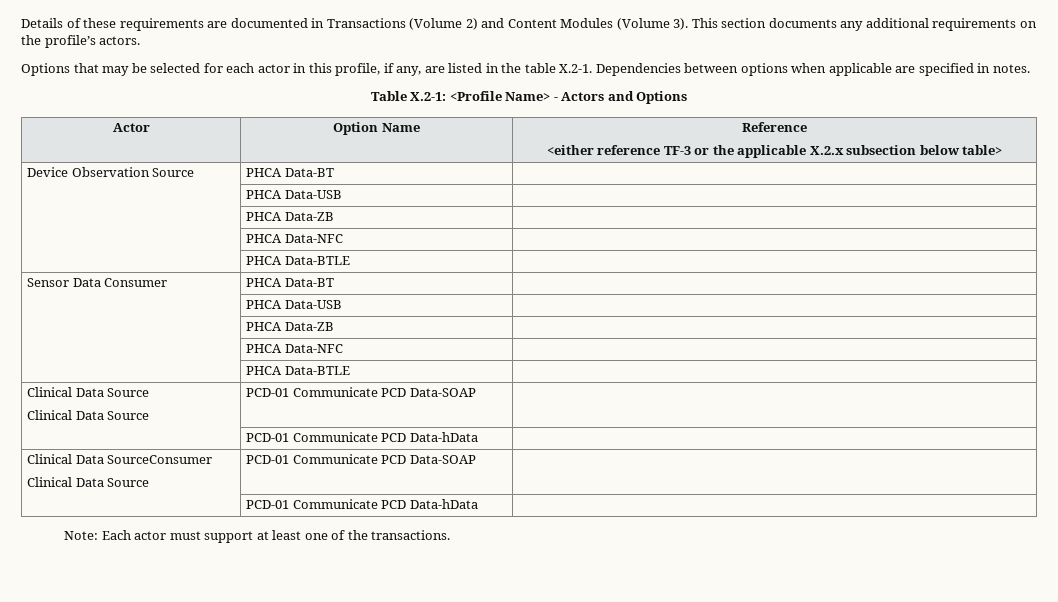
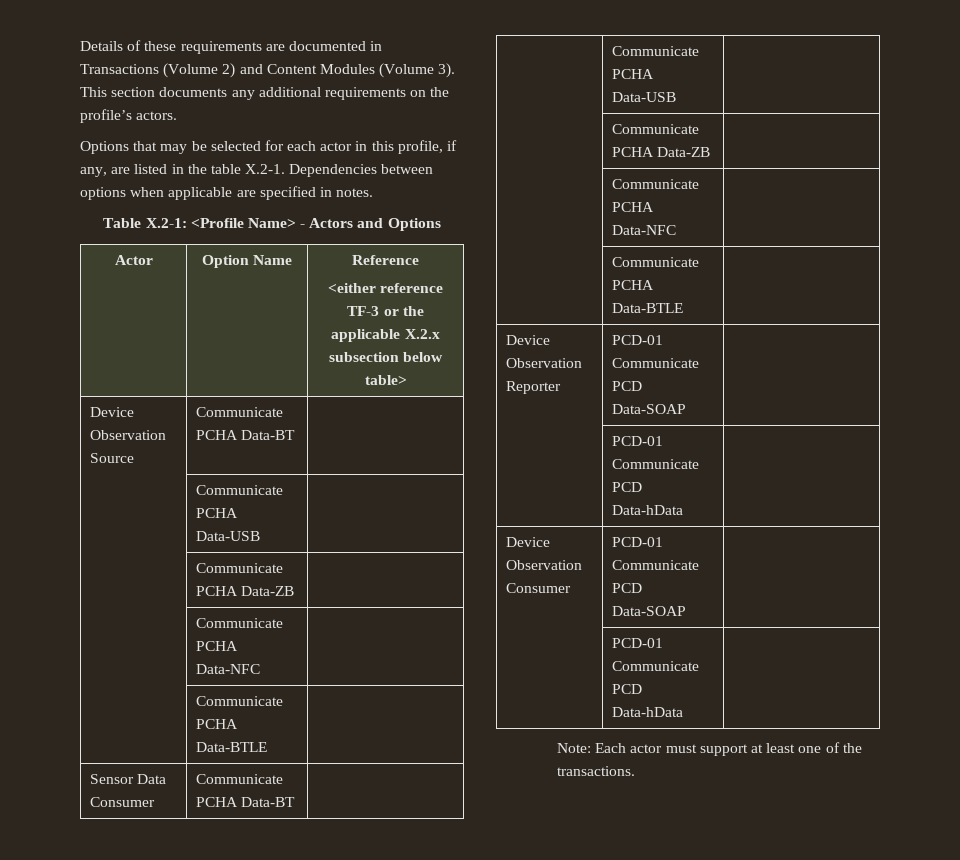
[246,168,334,177] [246,190,342,199] [246,212,334,221] [246,234,343,243] [246,256,283,265] PHCA Data-BT | // | PHCA Data-USB | // | PHCA Data-ZB | // | PHCA Data-NFC | // | PHCA -> [196,407,284,417] [196,430,296,440] [196,485,284,495] [196,508,239,518] [196,531,261,541] [196,563,284,573] [196,586,295,596] [196,618,284,628] [196,641,239,651] [196,664,261,674] [196,696,284,706] [196,719,239,729] Communicate PCHA Data-BT | // | Communicate PCHA Data-USB | // | Communicate PCHA Data-ZB | // | Communicate PCHA Data-NFC | // | Communicate PCHA
[246,278,334,287] [246,300,342,309] [246,322,334,331] [246,344,343,353] [246,366,350,375] [27,387,150,397] [27,410,150,420] [246,387,476,397] [246,432,478,442] [27,454,213,464] [27,477,150,487] PHCA Data-BT | // | PHCA Data-USB | // | PHCA Data-ZB | // | PHCA Data-NFC | // | PHCA Data-BTLE | // Clinical Data Source // Clinical Data Source | PCD-01 Communicate PCD Data-SOAP | // | PCD-01 Communicate PCD Data-hData | // Clinical Data SourceConsumer // Clinical Data Source -> [196,774,284,784] [196,797,296,807] [612,46,700,56] [612,69,655,79] [612,92,677,102] [612,124,700,134] [612,147,711,157] [612,179,700,189] [612,202,655,212] [612,225,677,235] [612,257,700,267] [612,280,655,290] [612,303,684,313] [506,335,551,345] [506,358,583,368] [506,381,562,394] [612,335,664,345] [612,358,700,368] [612,381,643,391] [612,404,687,414] [612,436,664,446] [612,459,700,469] [612,482,643,492] [612,505,684,515] [506,537,551,547] [506,560,583,570] [506,583,572,593] Communicate PCHA Data-BT | // | Communicate PCHA Data-USB | // | Communicate PCHA Data-ZB | // | Communicate PCHA Data-NFC | // | Communicate PCHA Data-BTLE | // Device Observation Reporter | PCD-01 Communicate PCD Data-SOAP | // | PCD-01 Communicate PCD Data-hData | // Device Observation Consumer

